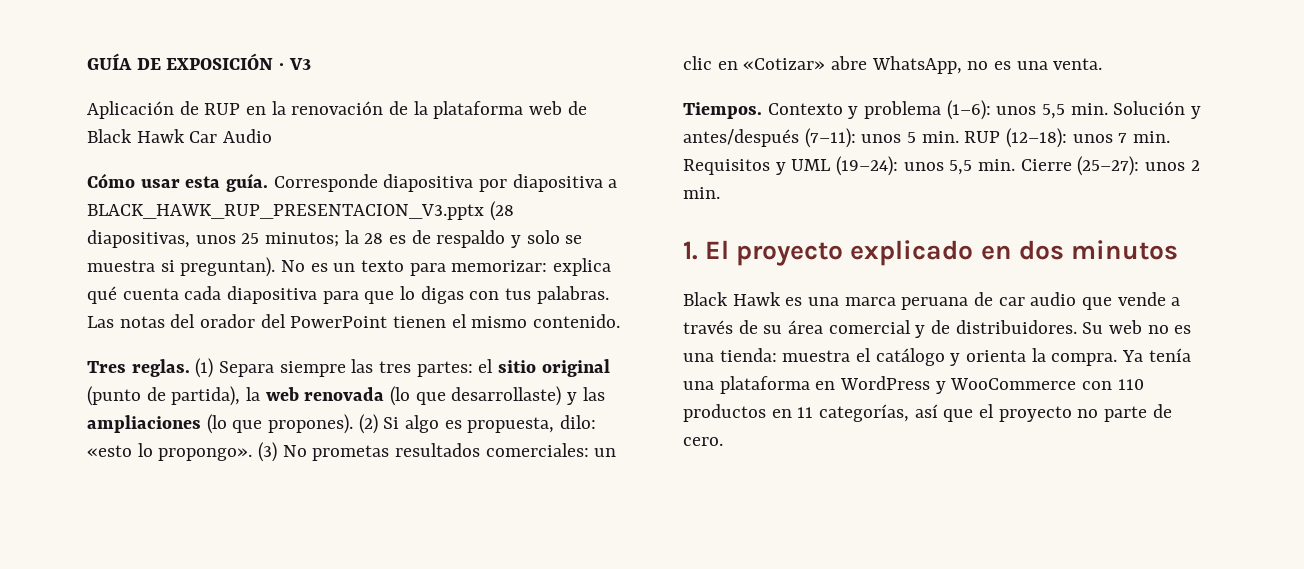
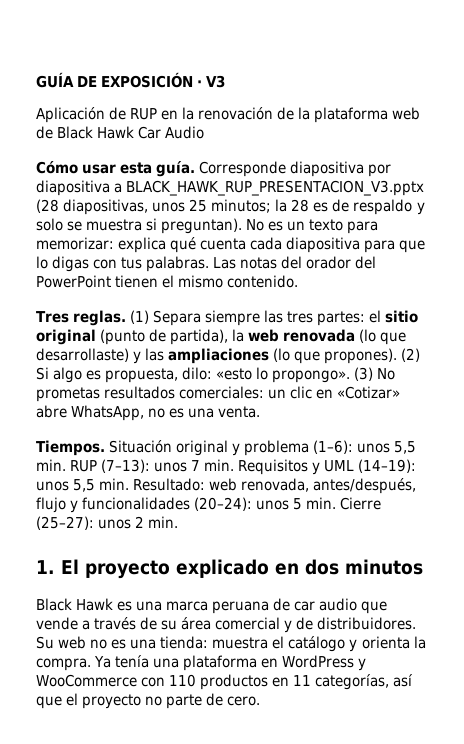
[767,103,843,115] Contexto -> [109,440,229,456] Situación original
[1113,101,1202,119] [683,128,1068,148] Solución y antes/después (7–11): unos 5 min. RUP (12–18): -> [70,459,151,473] RUP (7–13):
[836,156,1016,176] (19–24): unos 5,5 min. -> [358,459,417,473] [36,478,417,494] [36,497,337,513] (14–19): unos 5,5 min. Resultado: web renovada, antes/después, flujo y funcionalidades (20–24): unos 5 min.

